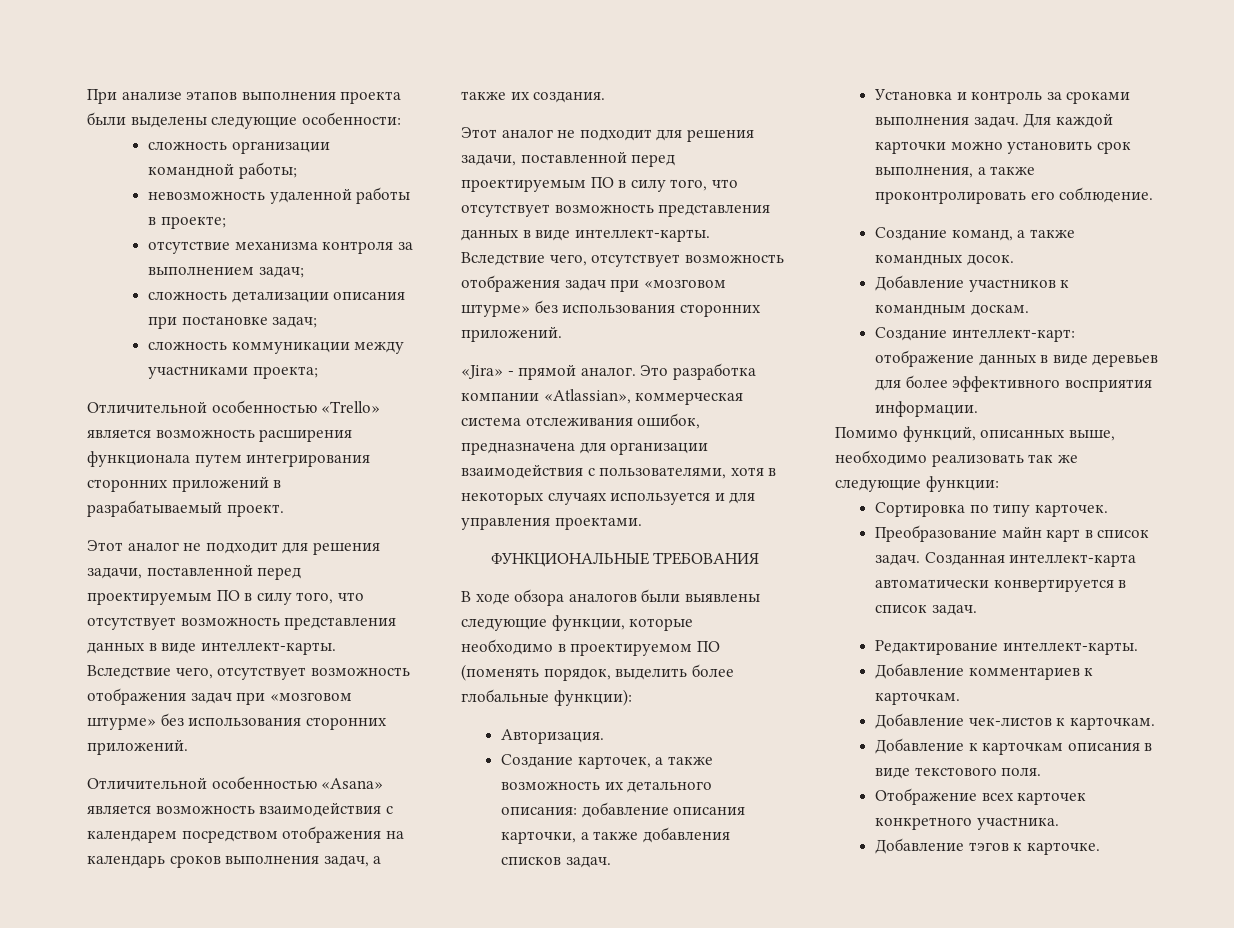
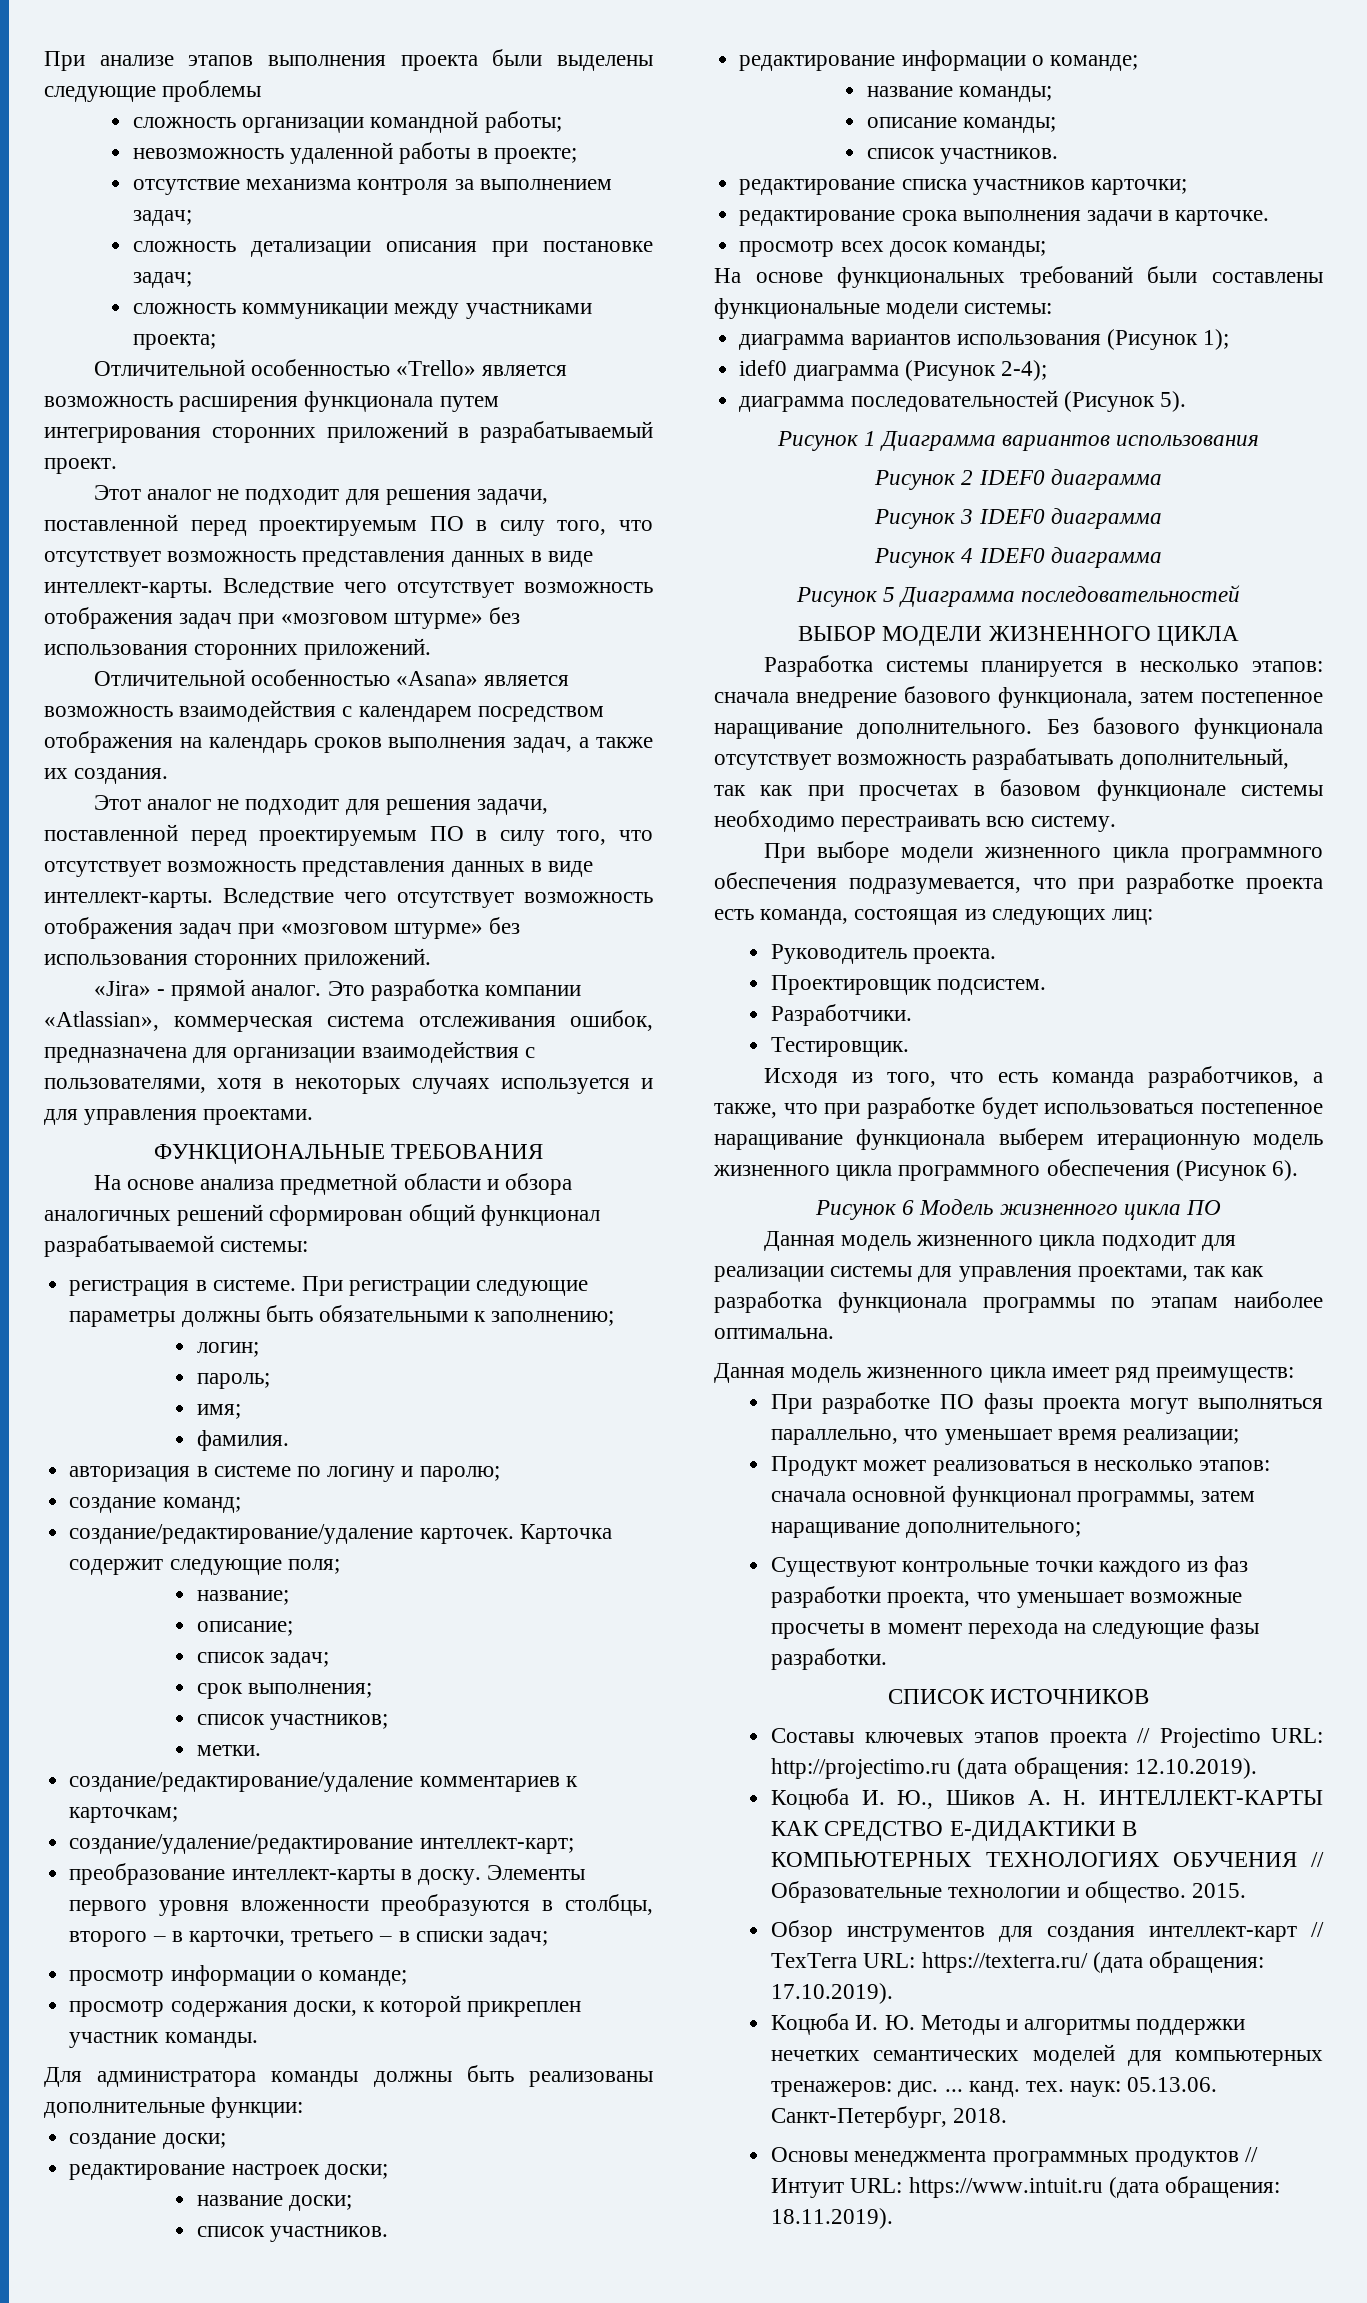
[301,112,401,125] особенности: -> [162,80,262,102] проблемы
[175,667,213,679] чего, -> [344,582,387,593] чего
[549,254,587,266] чего, -> [344,892,387,903] чего
[461,589,760,606] [461,615,694,631] [461,639,720,656] [461,664,734,681] [461,689,632,706] [500,729,604,744] [500,754,713,769] [500,781,713,793] [500,802,746,818] [500,827,730,844] [500,856,611,868] [873,89,1131,104] [874,113,1113,128] [874,141,1131,154] [874,166,1036,178] [874,187,1154,204] [874,227,1075,241] [874,254,1014,266] [874,275,1070,292] [874,304,1029,316] [874,327,1075,342] [874,350,1159,367] [874,375,1152,392] [874,401,978,417] [835,426,1115,442] [835,450,1078,467] [835,476,999,492] [874,502,1108,517] [874,525,1150,542] [874,552,1137,567] [874,579,1127,592] [874,604,977,616] [874,640,1138,655] [874,663,1094,680] [874,692,960,705] [874,713,1155,730] [874,738,1153,755] [874,767,1042,779] [874,788,1087,805] [874,817,1059,830] [874,838,1100,855] В ходе обзора аналогов были выявлены следующие функции, которые необходимо в проектируемом ПО (поменять порядок, выделить более глобальные функции): // Авторизация. // Создание карточек, а также возможность их детального описания: добавление описания карточки, а также добавления списков задач. // Установка и контроль за сроками выполнения задач. Для каждой карточки можно установить срок выполнения, а также проконтролировать его соблюдение. // Создание команд, а также командных досок. // Добавление участников к командным доскам. // Создание интеллект-карт: отображение данных в виде деревьев для более эффективного восприятия информации. // Помимо функций, описанных выше, необходимо реализовать так же следующие функции: // Сортировка по типу карточек. // Преобразование майн карт в список задач. Созданная интеллект-карта автоматически конвертируется в список задач. // Редактирование интеллект-карты. // Добавление комментариев к карточкам. // Добавление чек-листов к карточкам. // Добавление к карточкам описания в виде текстового поля. // Отображение всех карточек конкретного участника. // Добавление тэгов к карточке. -> [93,1173,573,1195] [44,1204,600,1226] [44,1235,309,1257] [69,1276,589,1296] [69,1305,615,1327] [196,1342,259,1357] [196,1373,270,1389] [196,1404,241,1419] [196,1430,289,1451] [69,1466,500,1482] [69,1497,241,1513] [69,1524,612,1544] [69,1559,340,1575] [196,1590,289,1605] [196,1621,293,1636] [196,1652,329,1668] [196,1683,372,1699] [196,1714,388,1730] [196,1745,261,1756] [69,1772,578,1792] [69,1807,179,1823] [69,1834,574,1854] [69,1863,586,1885] [69,1894,653,1916] [69,1931,548,1947] [69,1965,407,1986] [69,1995,582,2017] [69,2032,258,2048] [44,2065,653,2087] [44,2097,304,2118] [69,2133,226,2149] [69,2164,388,2180] [196,2195,352,2211] [196,2226,388,2242] [739,50,1138,71] [866,86,1052,102] [866,117,1056,133] [866,148,1058,164] [739,179,1187,195] [739,210,1270,226] [739,241,1046,257] [714,266,1323,288] [714,298,1053,319] [739,329,1230,350] [739,360,1047,381] [739,390,1186,412] [776,431,1260,451] [874,469,1162,490] [874,508,1162,529] [874,547,1162,568] [795,585,1241,607] [798,626,1239,646] [763,655,1323,677] [714,686,1323,708] [714,717,1323,739] [714,748,1289,770] [714,779,1323,801] [714,810,1116,832] [763,841,1323,863] [714,872,1323,894] [714,909,1154,925] [771,944,997,964] [771,975,1047,995] [771,1004,913,1026] [771,1037,910,1057] [763,1066,1323,1088] [714,1097,1323,1119] [714,1128,1323,1150] [713,1159,1299,1181] [814,1199,1222,1220] [763,1231,1236,1251] [714,1266,1265,1282] [714,1291,1323,1313] [714,1328,834,1339] [714,1363,1295,1383] [771,1392,1323,1414] [771,1429,1239,1445] [771,1456,1271,1476] [771,1485,1255,1507] [771,1522,1082,1538] [771,1556,1249,1577] [771,1586,1242,1608] [771,1618,1260,1639] [771,1648,888,1670] [887,1689,1150,1704] [771,1728,1323,1748] [771,1757,1257,1779] [771,1788,1323,1810] [771,1821,1137,1841] [771,1852,1324,1867] [771,1881,1246,1903] [771,1920,1324,1942] [771,1951,1264,1973] [771,1983,894,2004] [771,2013,1246,2035] [771,2044,1323,2066] [771,2077,1218,2097] [771,2106,1008,2128] [771,2147,1258,2167] [771,2176,1280,2198] [771,2208,894,2229] На основе анализа предметной области и обзора аналогичных решений сформирован общий функционал разрабатываемой системы: // регистрация в системе. При регистрации следующие параметры должны быть обязательными к заполнению; // логин; // пароль; // имя; // фамилия. // авторизация в системе по логину и паролю; // создание команд; // создание/редактирование/удаление карточек. Карточка содержит следующие поля; // название; // описание; // список задач; // срок выполнения; // список участников; // метки. // создание/редактирование/удаление комментариев к карточкам; // создание/удаление/редактирование интеллект-карт; // преобразование интеллект-карты в доску. Элементы первого уровня вложенности преобразуются в столбцы, второго – в карточки, третьего – в списки задач; // просмотр информации о команде; // просмотр содержания доски, к которой прикреплен участник команды. // Для администратора команды должны быть реализованы дополнительные функции: // создание доски; // редактирование настроек доски; // название доски; // список участников. // редактирование информации о команде; // название команды; // описание команды; // список участников. // редактирование списка участников карточки; // редактирование срока выполнения задачи в карточке. // просмотр всех досок команды; // На основе функциональных требований были составлены функциональные модели системы: // диаграмма вариантов использования (Рисунок 1); // idef0 диаграмма (Рисунок 2-4); // диаграмма последовательностей (Рисунок 5). // Рисунок 1 Диаграмма вариантов использования // Рисунок 2 IDEF0 диаграмма // Рисунок 3 IDEF0 диаграмма // Рисунок 4 IDEF0 диаграмма // Рисунок 5 Диаграмма последовательностей // ВЫБОР МОДЕЛИ ЖИЗНЕННОГО ЦИКЛА // Разработка системы планируется в несколько этапов: сначала внедрение базового функционала, затем постепенное наращивание дополнительного. Без базового функционала отсутствует возможность разрабатывать дополнительный, так как при просчетах в базовом функционале системы необходимо перестраивать всю систему. // При выборе модели жизненного цикла программного обеспечения подразумевается, что при разработке проекта есть команда, состоящая из следующих лиц: // Руководитель проекта. // Проектировщик подсистем. // Разработчики. // Тестировщик. // Исходя из того, что есть команда разработчиков, а также, что при разработке будет использоваться постепенное наращивание функционала выберем итерационную модель жизненного цикла программного обеспечения (Рисунок 6). // Рисунок 6 Модель жизненного цикла ПО // Данная модель жизненного цикла подходит для реализации системы для управления проектами, так как разработка функционала программы по этапам наиболее оптимальна. // Данная модель жизненного цикла имеет ряд преимуществ: // При разработке ПО фазы проекта могут выполняться параллельно, что уменьшает время реализации; // Продукт может реализоваться в несколько этапов: сначала основной функционал программы, затем наращивание дополнительного; // Существуют контрольные точки каждого из фаз разработки проекта, что уменьшает возможные просчеты в момент перехода на следующие фазы разработки. // СПИСОК ИСТОЧНИКОВ // Составы ключевых этапов проекта // Projectimo URL: http://projectimo.ru (дата обращения: 12.10.2019). // Коцюба И. Ю., Шиков А. Н. ИНТЕЛЛЕКТ-КАРТЫ КАК СРЕДСТВО E-ДИДАКТИКИ В КОМПЬЮТЕРНЫХ ТЕХНОЛОГИЯХ ОБУЧЕНИЯ // Образовательные технологии и общество. 2015. // Обзор инструментов для создания интеллект-карт // TexTerra URL: https://texterra.ru/ (дата обращения: 17.10.2019). // Коцюба И. Ю. Методы и алгоритмы поддержки нечетких семантических моделей для компьютерных тренажеров: дис. ... канд. тех. наук: 05.13.06. Санкт-Петербург, 2018. // Основы менеджмента программных продуктов // Интуит URL: https://www.intuit.ru (дата обращения: 18.11.2019).

